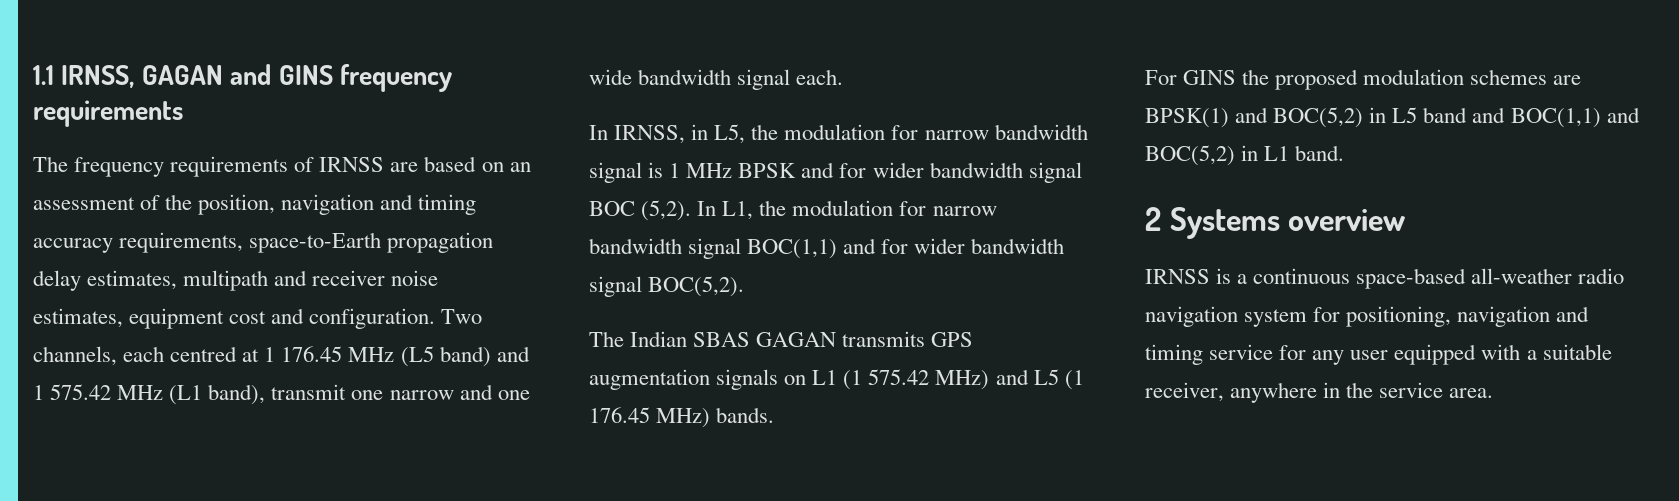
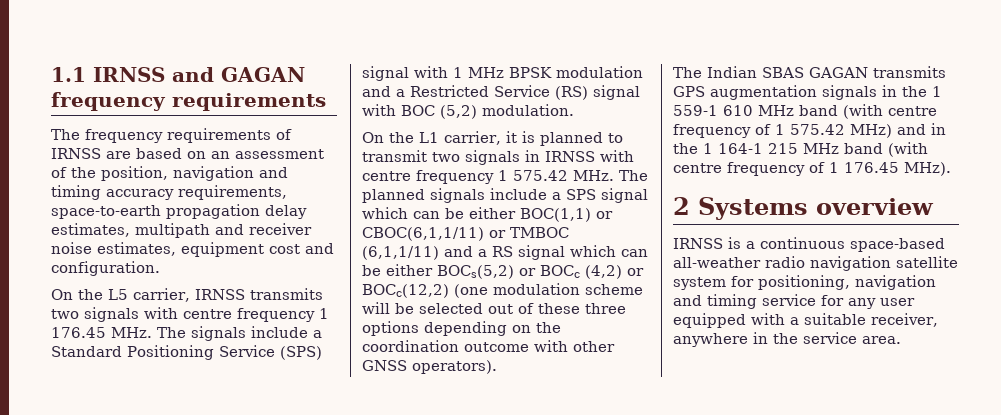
[61,64,333,88] IRNSS, GAGAN and GINS -> [93,67,305,82] IRNSS and GAGAN
[249,232,382,253] space-to-Earth -> [51,205,161,219] space-to-earth
[441,309,483,324] [33,346,530,367] [33,384,530,405] [589,69,844,90] [589,124,1088,144] [589,162,1082,183] [589,200,997,221] [589,238,1065,259] [589,276,745,297] Two channels, each centred at 1 176.45 MHz (L5 band) and 1 575.42 MHz (L1 band), transmit one narrow and one wide bandwidth signal each. // In IRNSS, in L5, the modulation for narrow bandwidth signal is 1 MHz BPSK and for wider bandwidth signal BOC (5,2). In L1, the modulation for narrow bandwidth signal BOC(1,1) and for wider bandwidth signal BOC(5,2). -> [51,288,323,302] [51,307,329,322] [51,326,322,341] [51,345,322,360] [362,66,643,81] [362,85,640,100] [362,104,574,119] [362,131,623,146] [362,150,634,165] [362,170,648,184] [362,188,648,203] [362,207,613,222] [362,227,569,241] [362,245,648,260] [362,264,644,279] [362,283,643,298] [362,302,626,314] [362,321,561,336] [362,340,615,352] [362,360,497,374] // On the L5 carrier, IRNSS transmits two signals with centre frequency 1 176.45 MHz. The signals include a Standard Positioning Service (SPS) signal with 1 MHz BPSK modulation and a Restricted Service (RS) signal with BOC (5,2) modulation. // On the L1 carrier, it is planned to transmit two signals in IRNSS with centre frequency 1 575.42 MHz. The planned signals include a SPS signal which can be either BOC(1,1) or CBOC(6,1,1/11) or TMBOC (6,1,1/11) and a RS signal which can be either BOCs(5,2) or BOCc (4,2) or BOCc(12,2) (one modulation scheme will be selected out of these three options depending on the coordination outcome with other GNSS operators).
[784,369,1084,390] [589,407,775,428] [1145,69,1582,90] [1145,107,1640,128] [1145,145,1345,166] on L1 (1 575.42 MHz) and L5 (1 176.45 MHz) bands. // For GINS the proposed modulation schemes are BPSK(1) and BOC(5,2) in L5 band and BOC(1,1) and BOC(5,2) in L1 band. -> [882,85,942,97] [673,104,937,119] [673,123,946,138] [673,142,928,157] [673,162,951,176] in the 1 559-1 610 MHz band (with centre frequency of 1 575.42 MHz) and in the 1 164-1 215 MHz band (with centre frequency of 1 176.45 MHz).
(1238, 316) none -> [896,256,958,268] satellite

